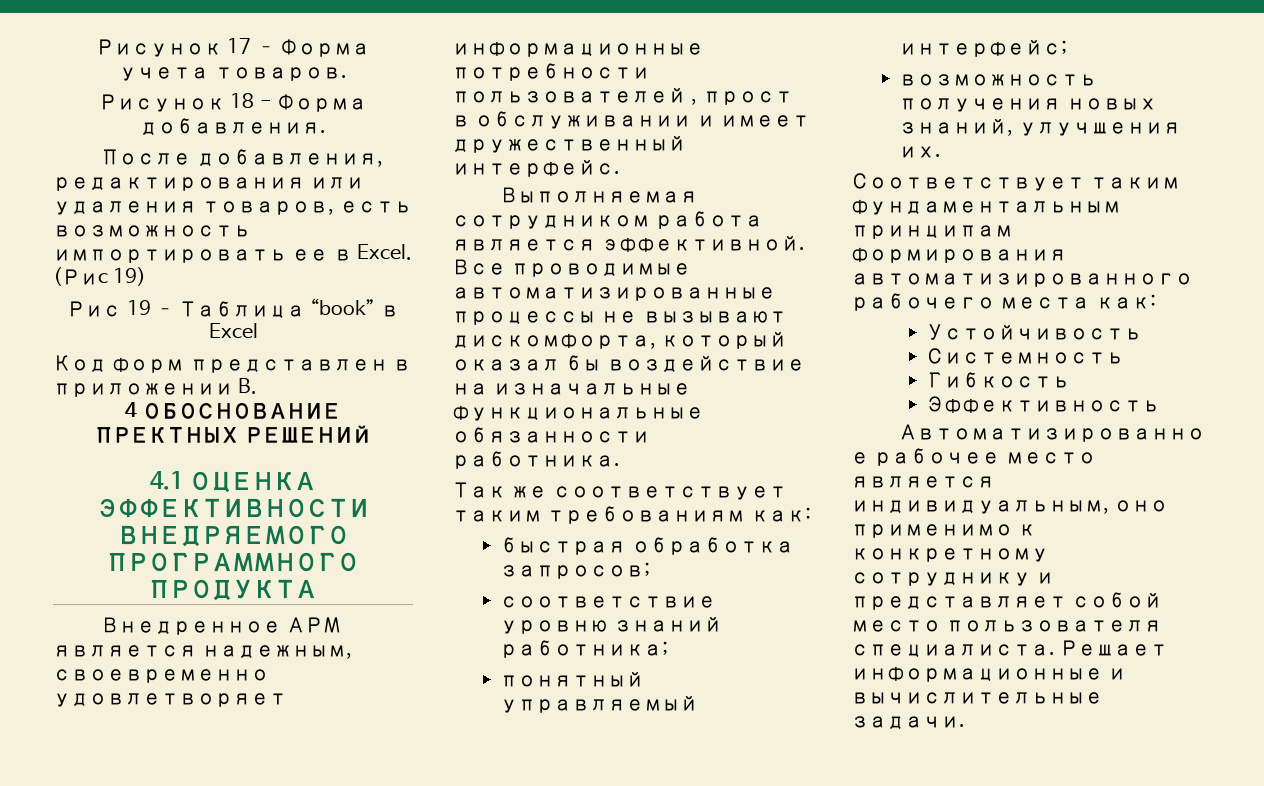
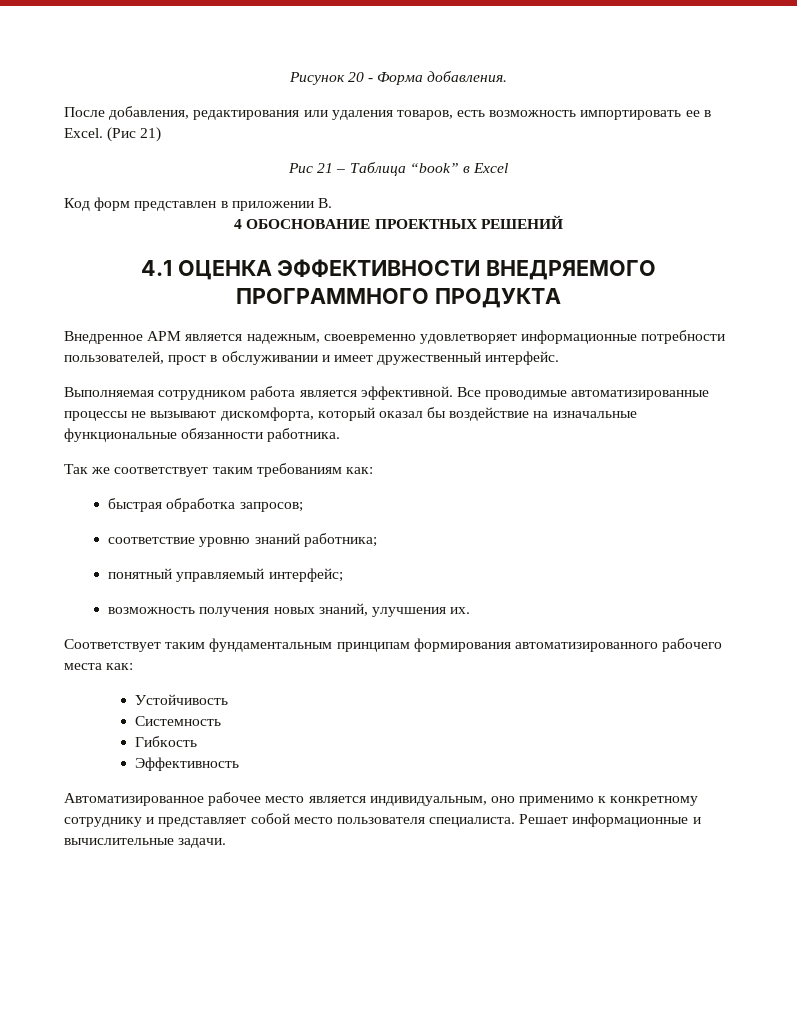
[96,38,370,57] [119,67,347,81] [99,93,255,112] Рисунок 17 – Форма учета товаров. // Рисунок 18 -> [288,72,364,85] Рисунок 20
[113,267,147,286] 19) -> [140,127,162,142] 21)
[126,300,151,315] 19 -> [317,163,334,173] 21
[95,426,240,443] ПРЕКТНЫХ -> [374,219,478,229] ПРОЕКТНЫХ
[452,88,698,105] пользователей , -> [64,351,164,364] пользователей,

